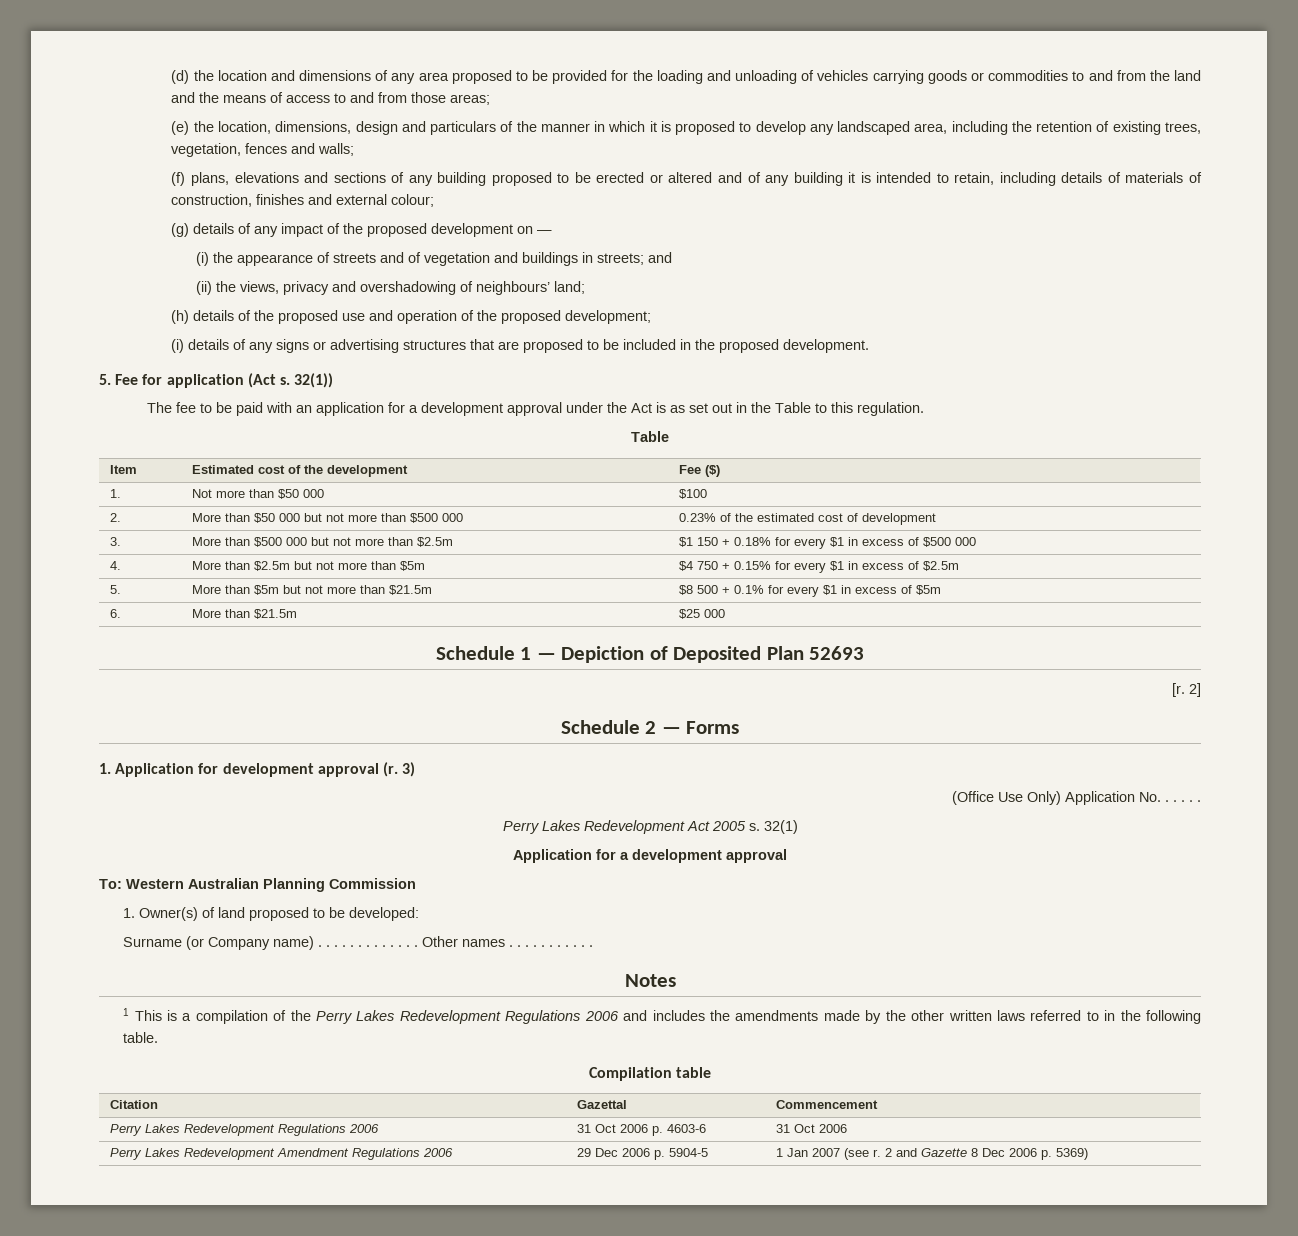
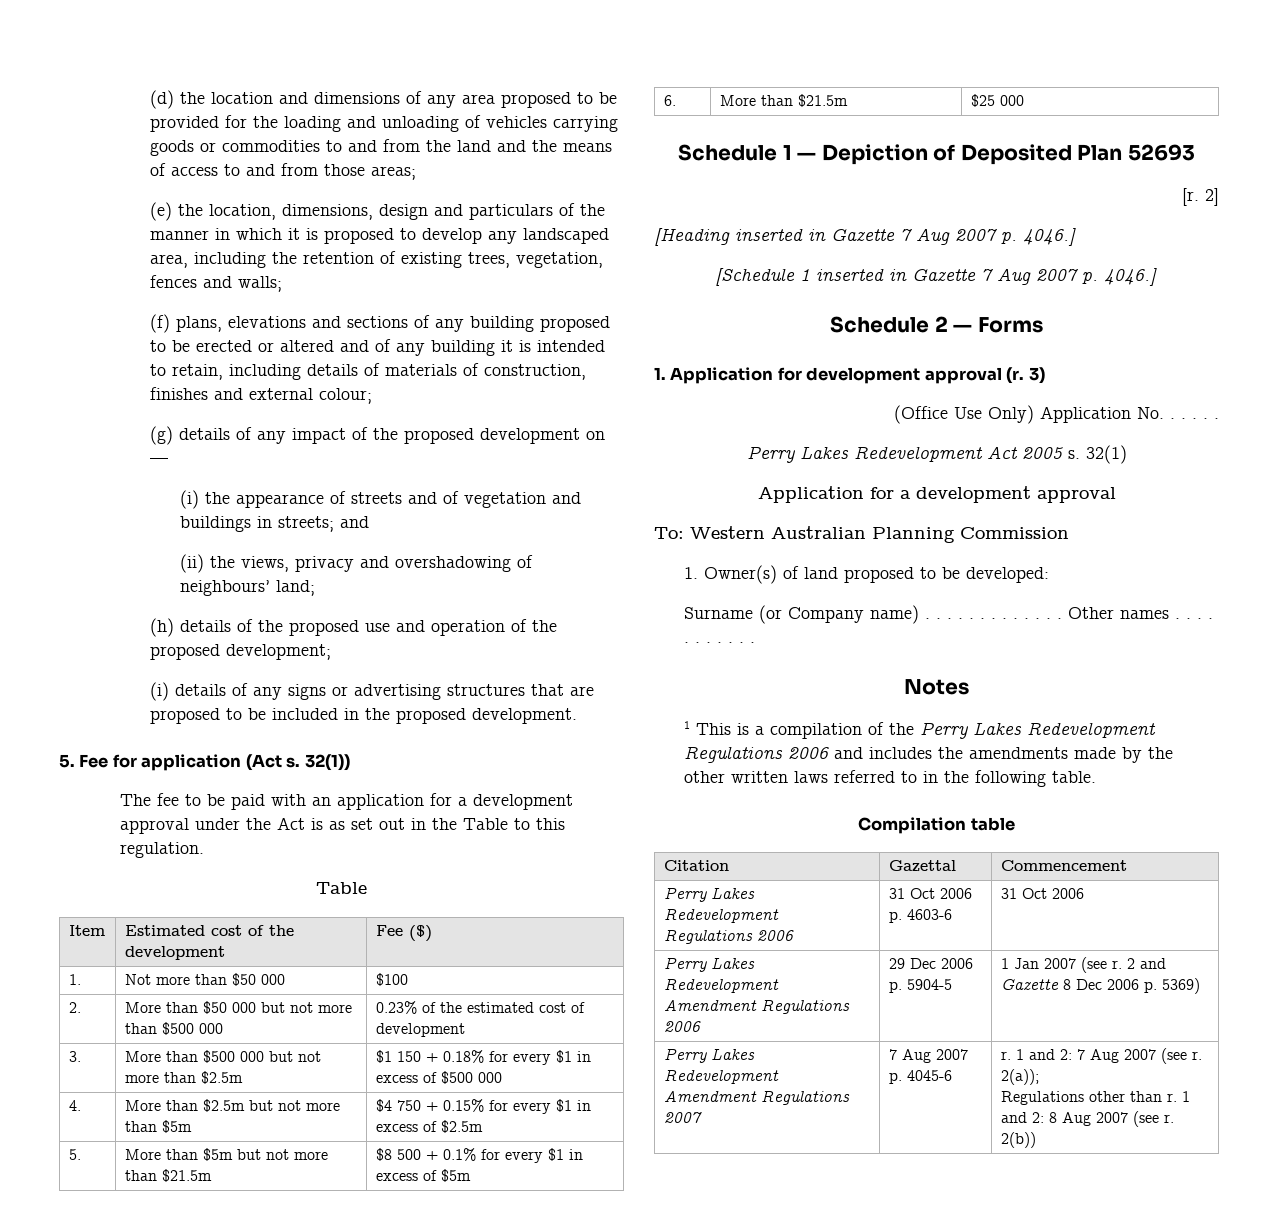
(1201, 690) none -> [654,227,1076,246] [714,267,1157,286] // [Heading inserted in Gazette 7 Aug 2007 p. 4046.] // [Schedule 1 inserted in Gazette 7 Aug 2007 p. 4046.]
(1089, 1154) none -> [663,1048,755,1063] [663,1069,779,1084] [663,1090,850,1105] [663,1112,702,1123] [888,1049,968,1063] [888,1070,952,1084] [1000,1048,1202,1064] [1000,1069,1039,1085] [1000,1091,1190,1105] [1000,1111,1174,1127] [1000,1132,1036,1148] // Perry Lakes Redevelopment Amendment Regulations 2007 | 7 Aug 2007 p. 4045-6 | r. 1 and 2: 7 Aug 2007 (see r. 2(a)); // Regulations other than r. 1 and 2: 8 Aug 2007 (see r. 2(b))

